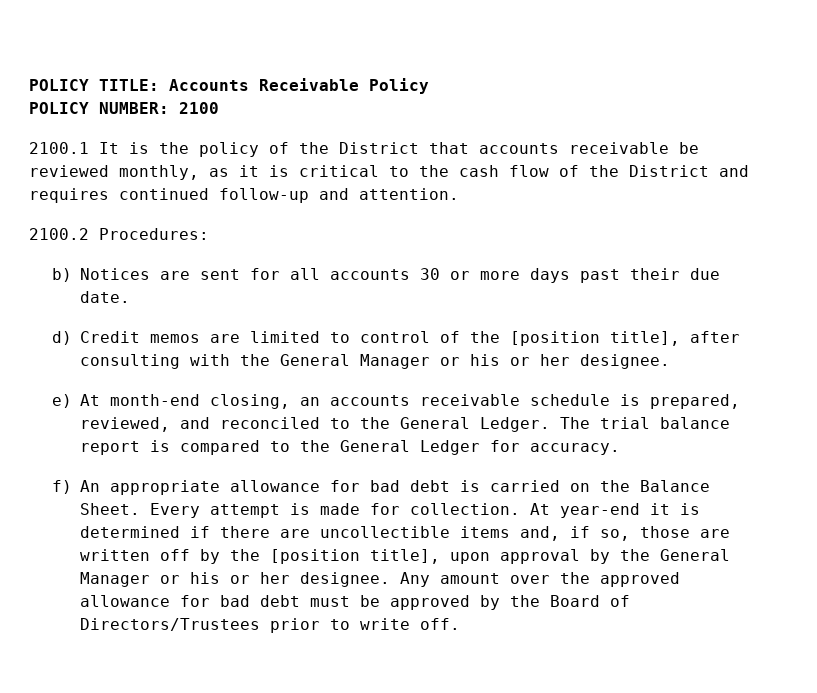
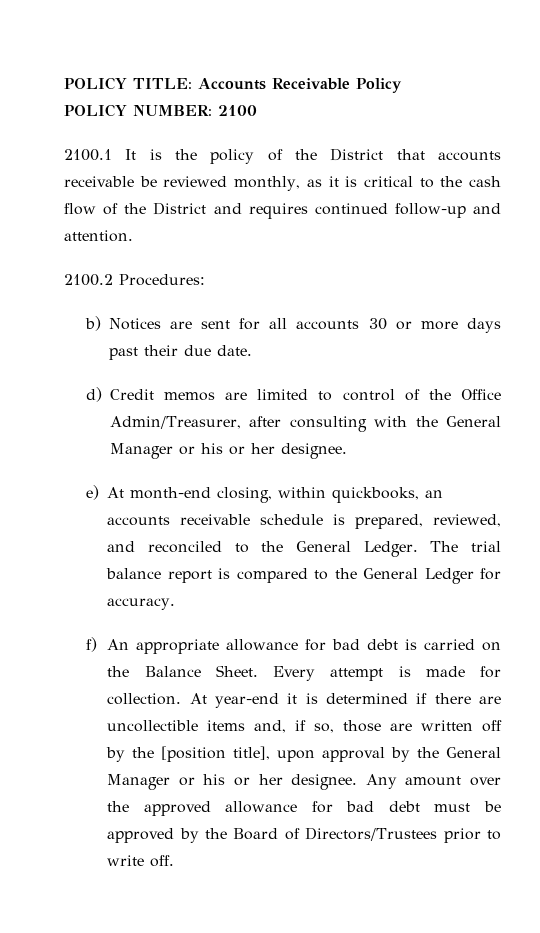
[510,331,681,346] [position title], -> [461,389,502,400] [109,416,241,429] Office Admin/Treasurer,
(291, 401) none -> [278,487,420,503] within quickbooks,

